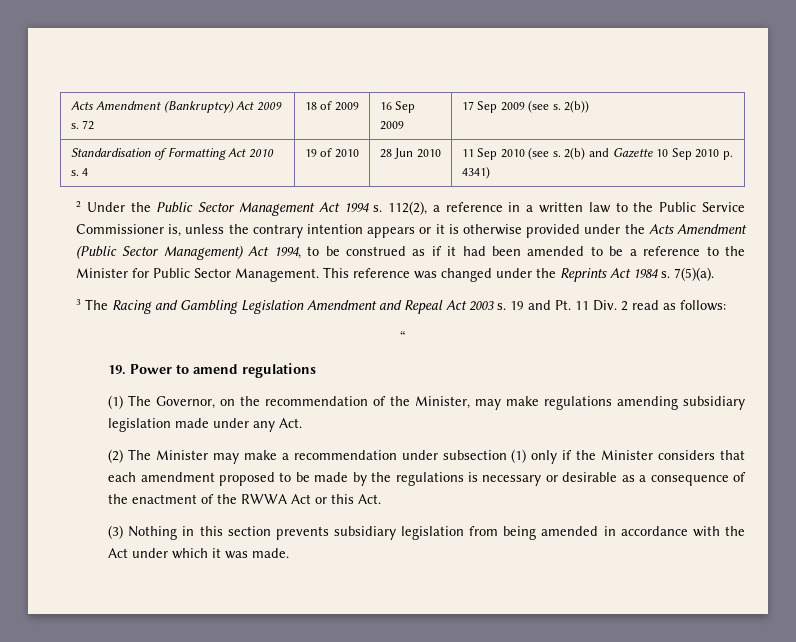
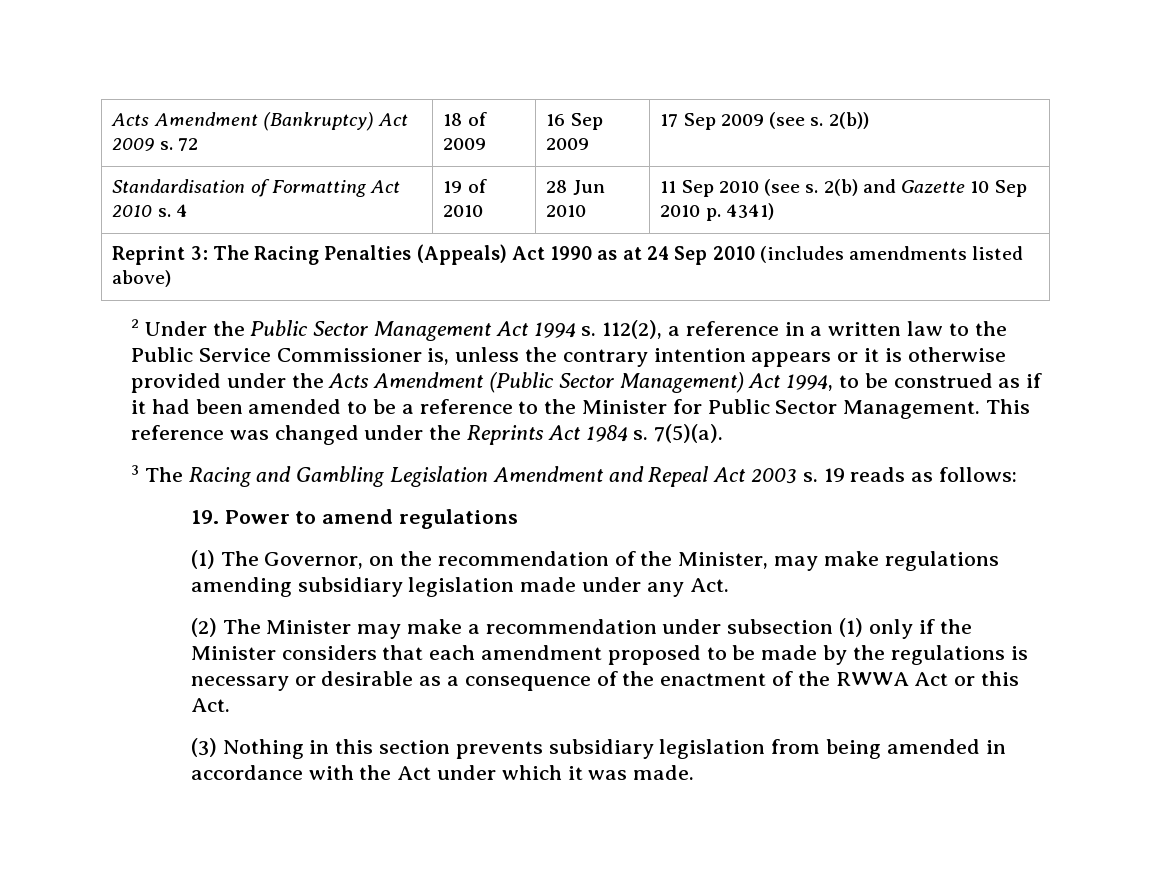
(490, 172) none -> [112,244,1024,265] [112,270,172,287] // Reprint 3: The Racing Penalties (Appeals) Act 1990 as at 24 Sep 2010 (includes amendments listed above)
[528,300,660,311] and Pt. 11 Div. 2 read -> [850,467,906,482] reads
[399,330,406,342] // “ -> (1018, 474) none

